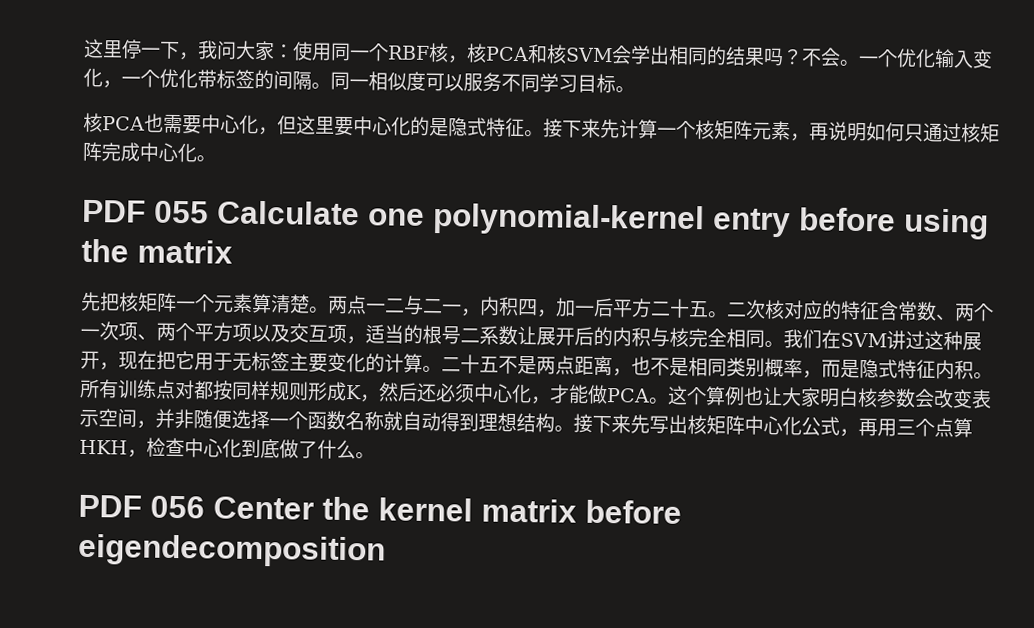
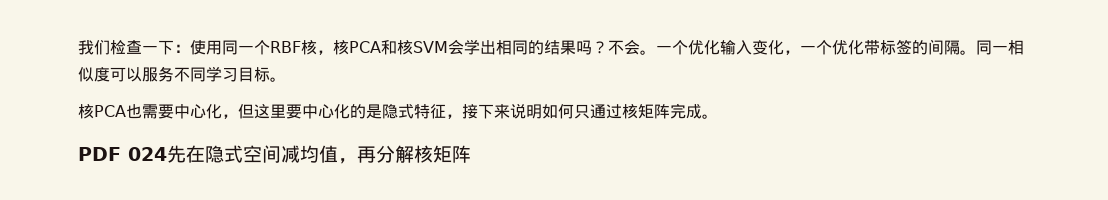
[83,38,275,62] 这里停一下，我问大家 -> [78,40,174,55] 我们检查一下
[524,118,829,142] 。接下来先计算一个核矩阵元素，再 -> [446,104,510,119] ，接下来
[139,142,216,163] [82,199,989,240] [81,238,233,264] [81,291,994,322] [80,321,982,351] [80,350,993,380] [79,378,992,409] [79,408,973,438] [79,437,375,460] [78,494,682,524] [78,533,386,568] 中心化。 // PDF 055 Calculate one polynomial-kernel entry before using the matrix // 先把核矩阵一个元素算清楚。两点一二与二一，内积四，加一后平方二十五。二次核对应的特征含常数、两个一次项、两个平方项以及交互项，适当的根号二系数让展开后的内积与核完全相同。我们在SVM讲过这种展开，现在把它用于无标签主要变化的计算。二十五不是两点距离，也不是相同类别概率，而是隐式特征内积。所有训练点对都按同样规则形成K，然后还必须中心化，才能做PCA。这个算例也让大家明白核参数会改变表示空间，并非随便选择一个函数名称就自动得到理想结构。接下来先写出核矩阵中心化公式，再用三个点算HKH，检查中心化到底做了什么。 // PDF 056 Center the kernel matrix before eigendecomposition -> [702,114,718,119] [78,145,471,164] 。 // PDF 024先在隐式空间减均值，再分解核矩阵

